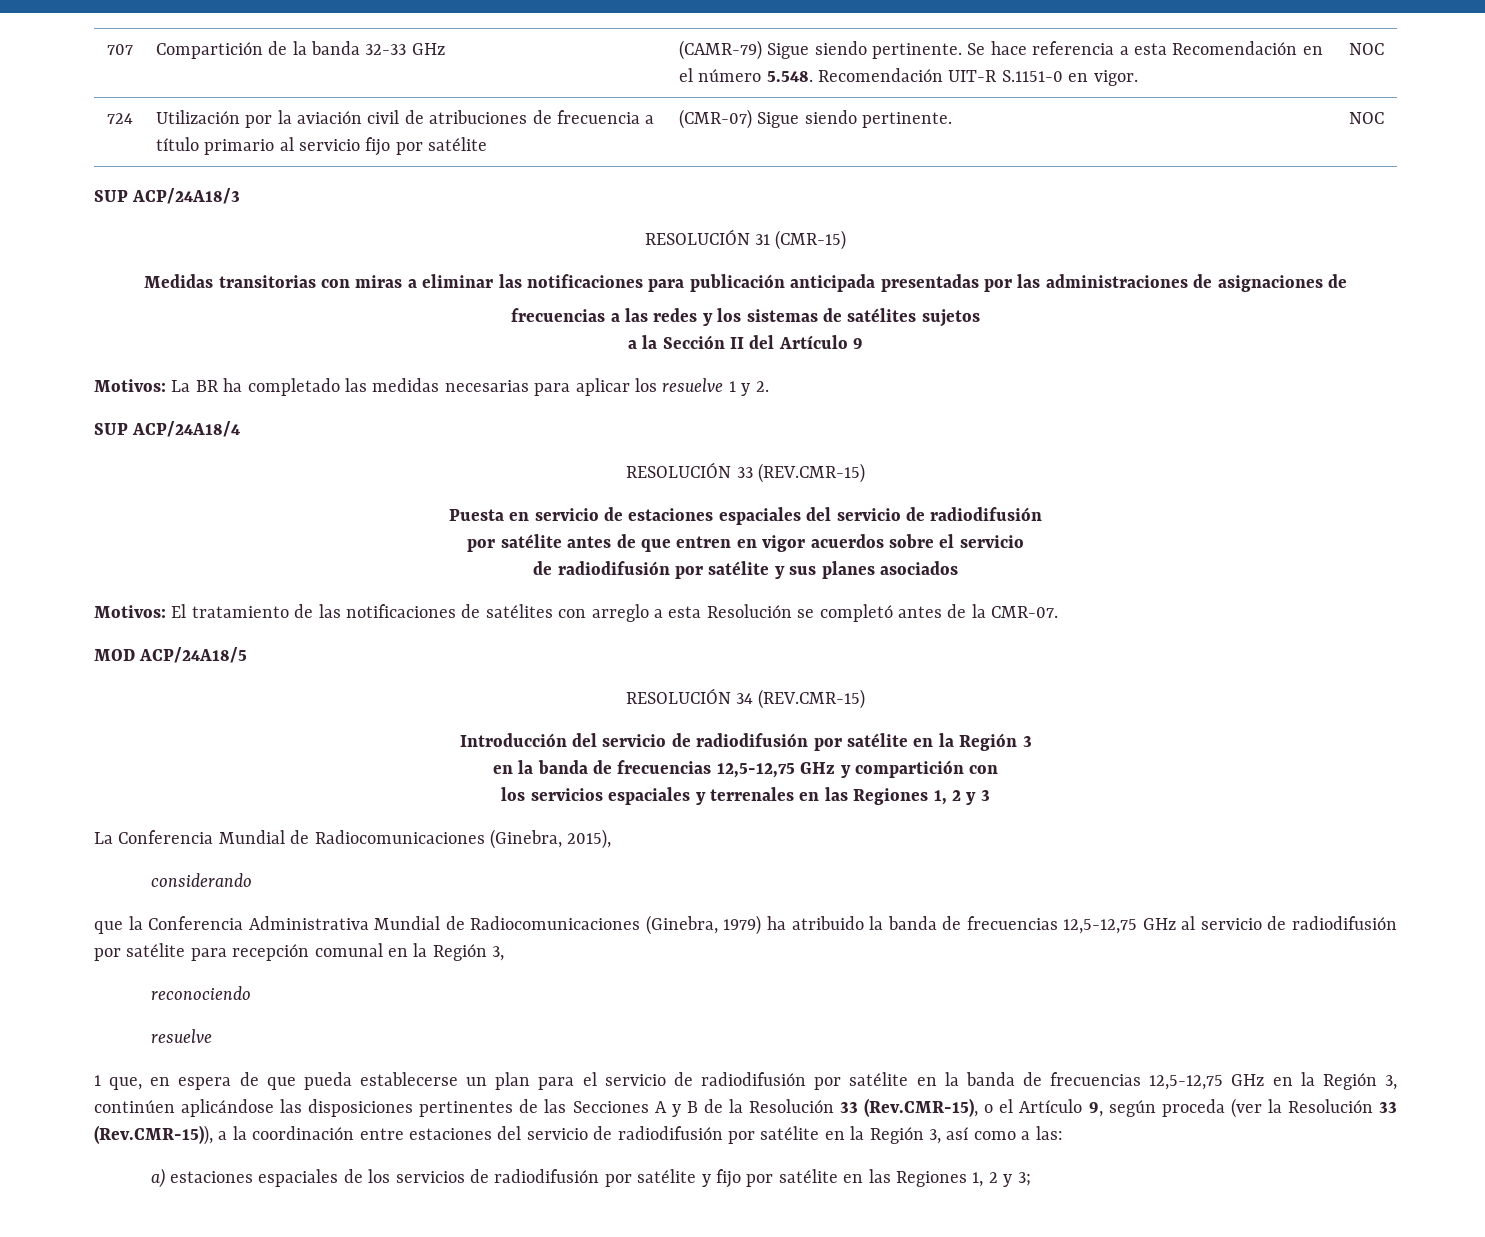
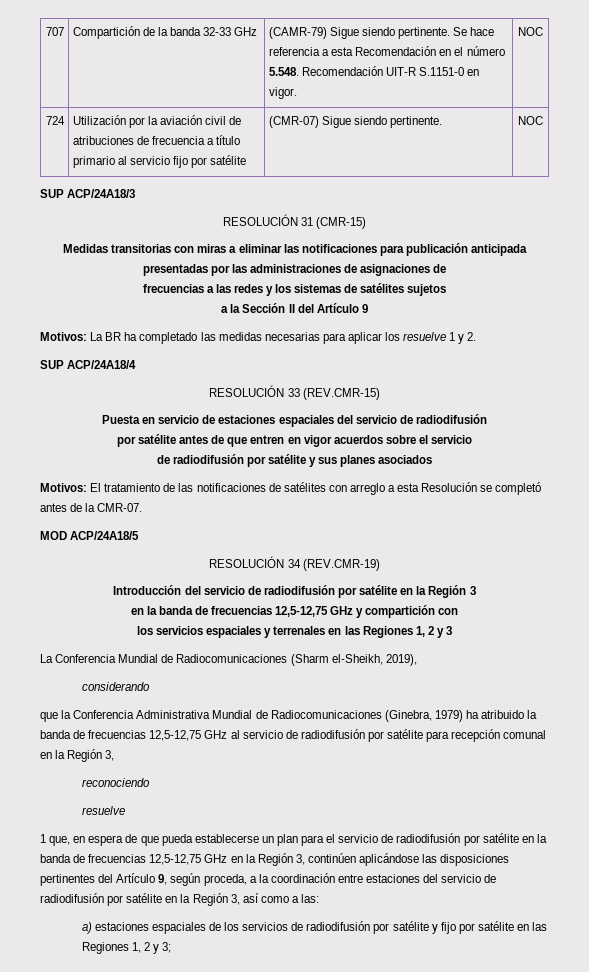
[758,689,866,709] (REV.CMR-15) -> [302,559,380,571] (REV.CMR-19)
[490,829,612,849] (Ginebra, 2015), -> [290,654,417,666] (Sharm el-Sheikh, 2019),
[519,1098,1397,1118] [94,1125,213,1145] de las Secciones A y B de la Resolución 33 (Rev.CMR-15), o el Artículo 9, según proceda (ver la Resolución 33 (Rev.CMR-15)), -> [98,873,247,886] del Artículo 9, según proceda,

